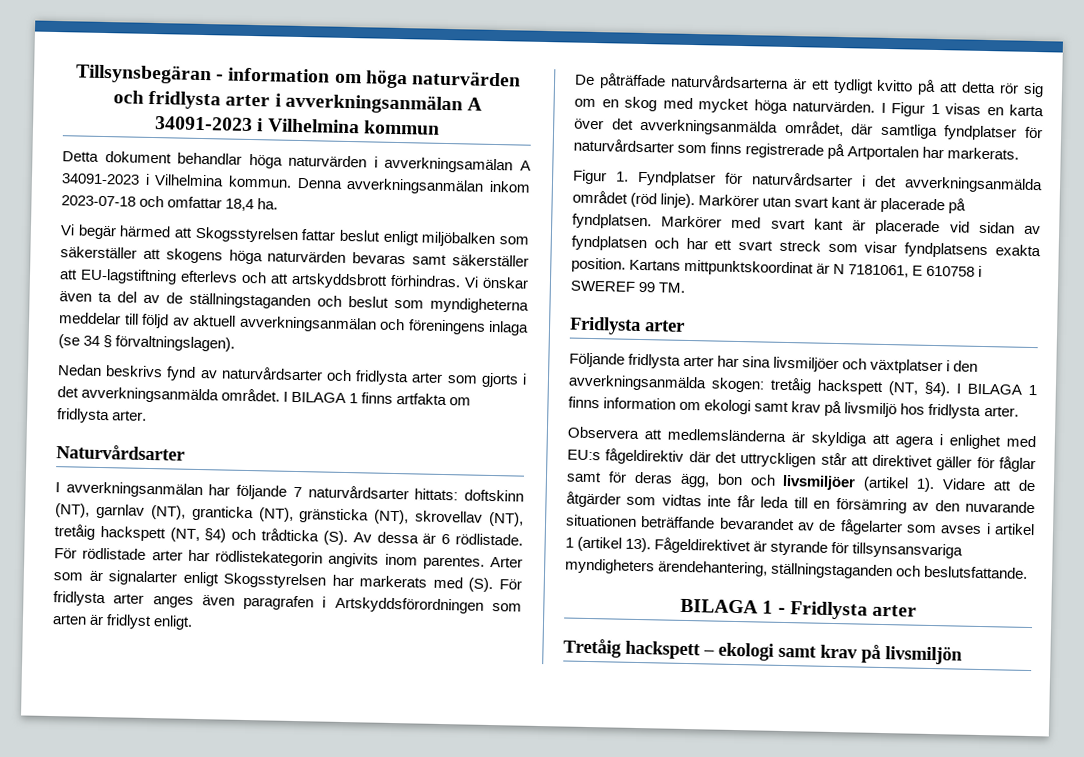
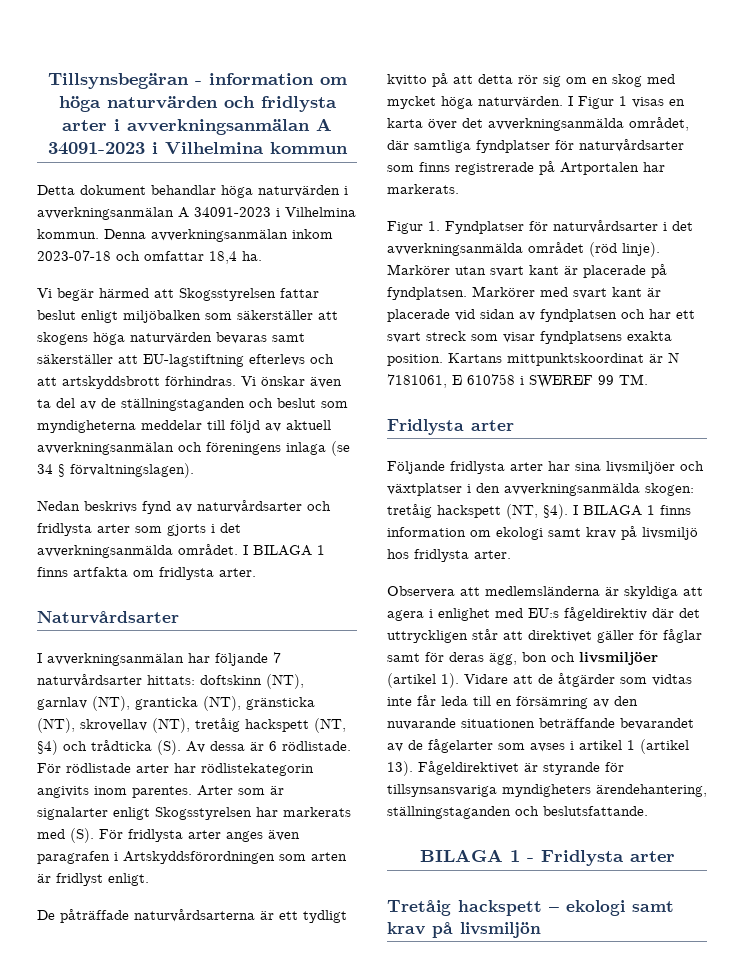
[384,156,514,174] avverkningsamälan -> [37,207,174,220] avverkningsanmälan

